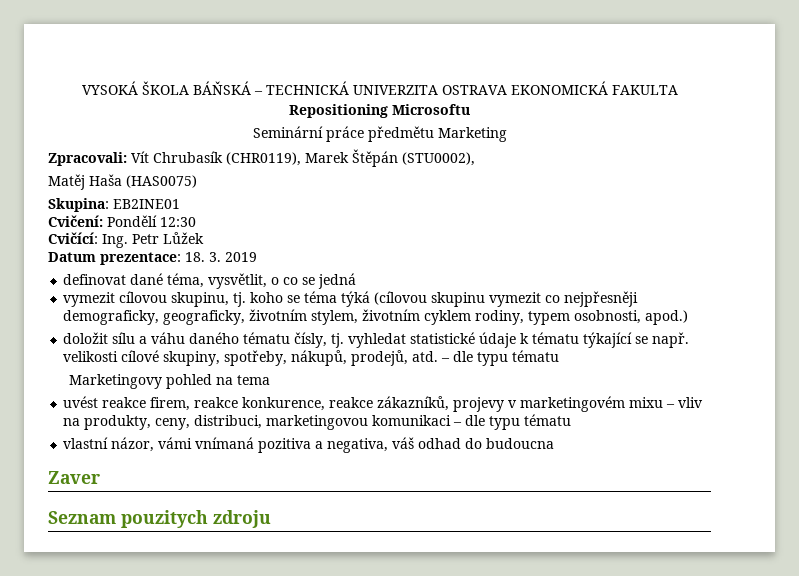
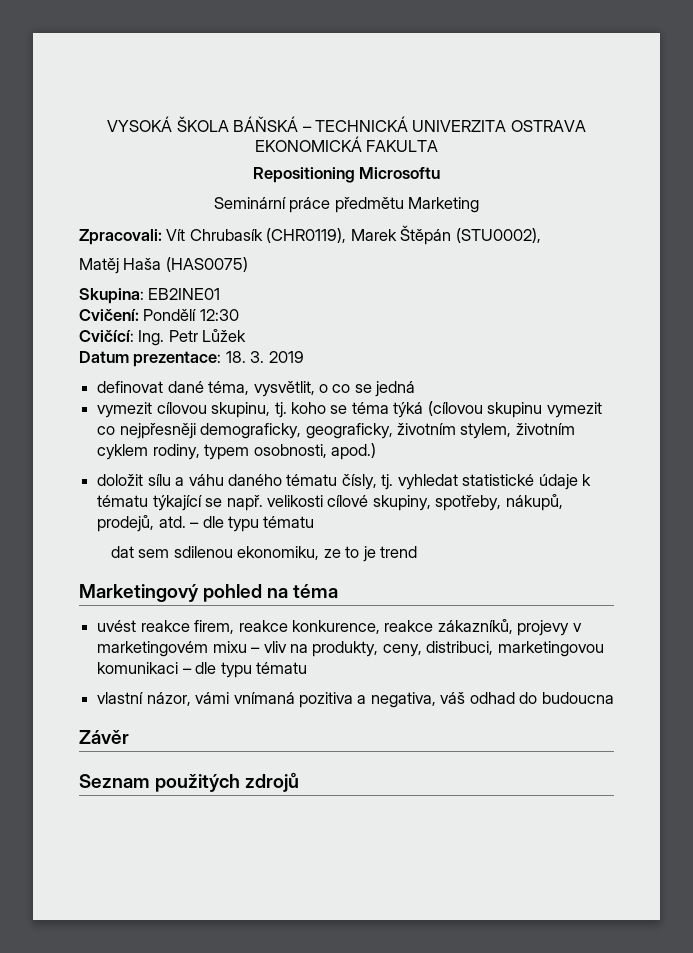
[69,374,163,389] Marketingovy -> [110,546,418,562] [79,584,199,602] dat sem sdilenou ekonomiku, ze to je trend // Marketingový
[237,375,271,385] tema -> [293,584,339,598] téma
[48,471,100,484] Zaver -> [79,730,129,744] Závěr
[121,510,271,528] pouzitych zdroju -> [155,772,300,792] použitých zdrojů

